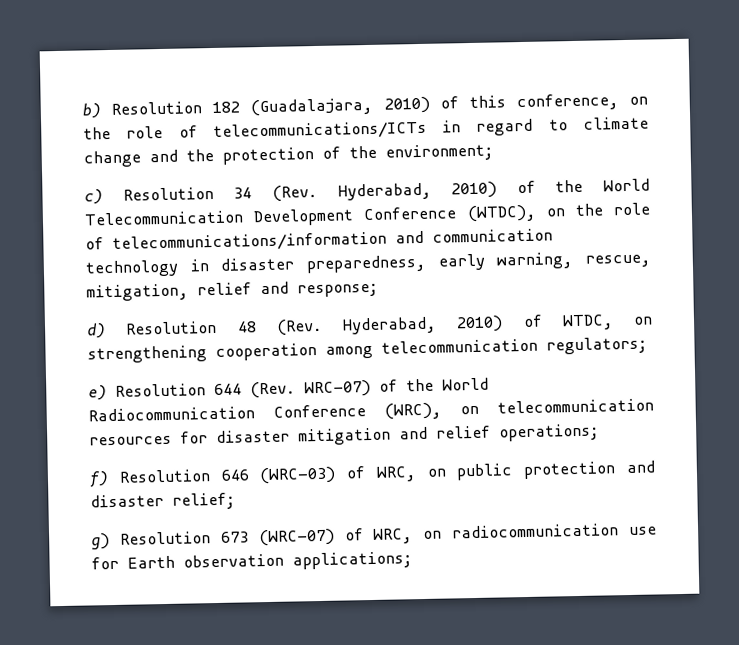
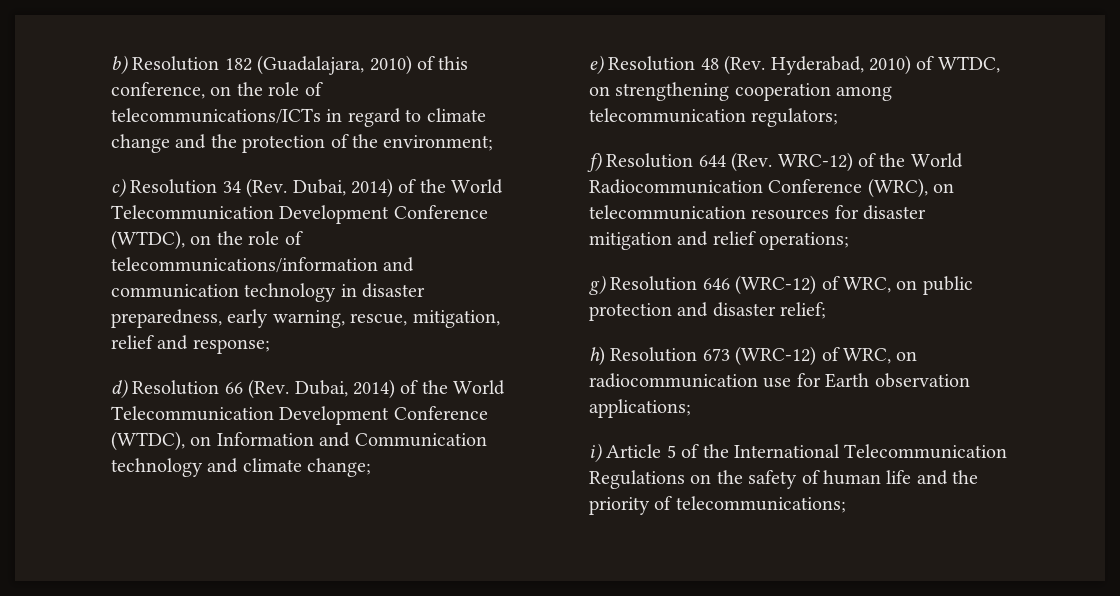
[337,181,498,201] Hyderabad, 2010) -> [292,178,393,198] Dubai, 2014)
(218, 327) none -> [224,379,506,399] [111,406,488,425] [111,431,487,451] [111,458,372,477] [589,55,696,75] 66 (Rev. Dubai, 2014) of the World Telecommunication Development Conference (WTDC), on Information and Communication technology and climate change; // e) Resolution
[88,385,107,401] e) -> [587,152,602,172] f)
[304,379,371,398] WRC-07) -> [777,152,853,172] WRC-12)
[89,471,109,488] f) -> [589,275,606,295] g)
[259,466,337,485] (WRC-03) -> [735,275,817,295] (WRC-12)
[91,533,110,550] g) -> [589,346,605,366] h)
[258,528,335,547] (WRC-07) -> [735,346,817,366] (WRC-12)
(413, 560) none -> [589,443,1008,463] [589,470,979,489] [589,496,846,515] // i) Article 5 of the International Telecommunication Regulations on the safety of human life and the priority of telecommunications;

